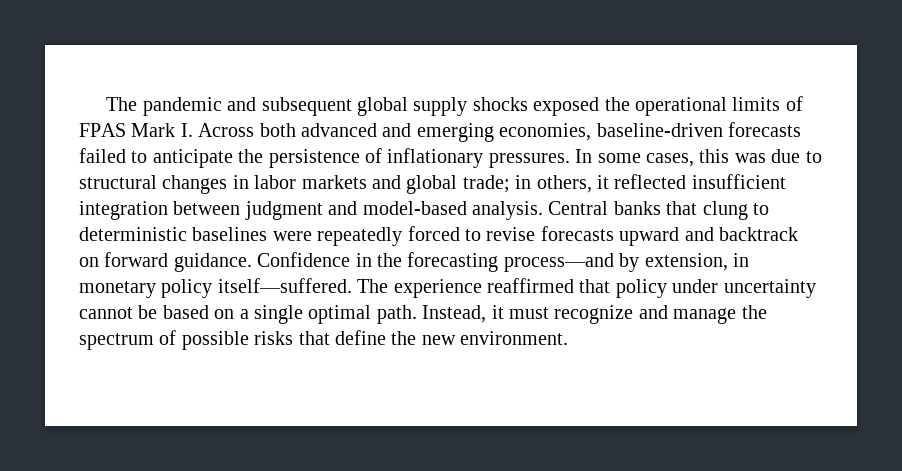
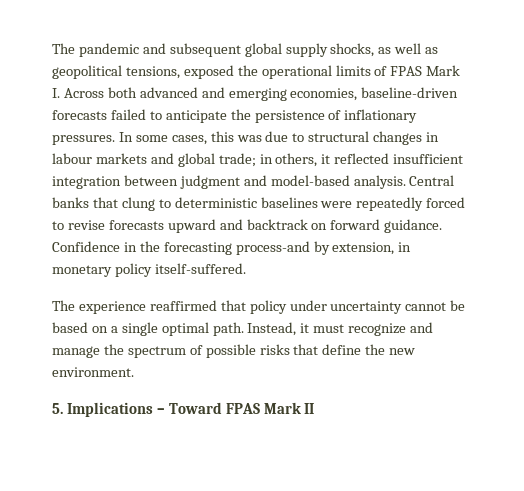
[472,97,528,111] shocks -> [330,43,439,57] [52,65,180,79] shocks, as well as geopolitical tensions,
[254,175,297,189] labor -> [52,153,92,164] labour
[503,253,614,272] process—and -> [235,241,310,255] process-and
[217,278,352,293] itself—suffered. -> [154,263,246,274] itself-suffered. //
(569, 338) none -> [52,402,315,417] // 5. Implications – Toward FPAS Mark II

